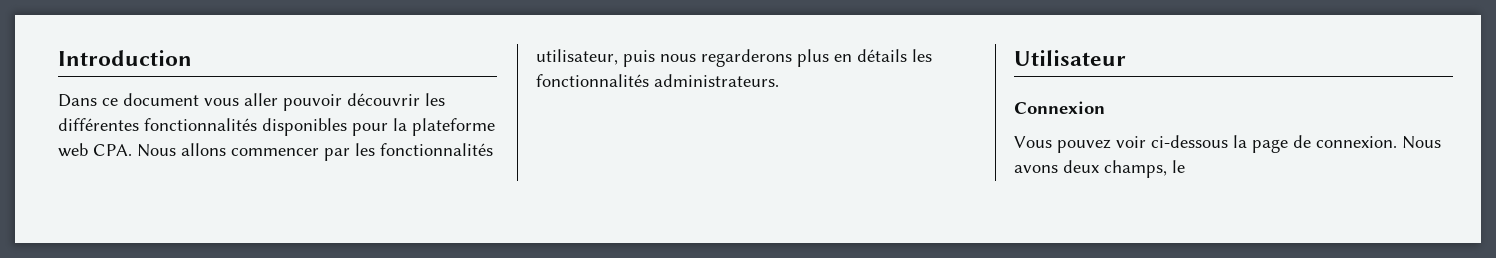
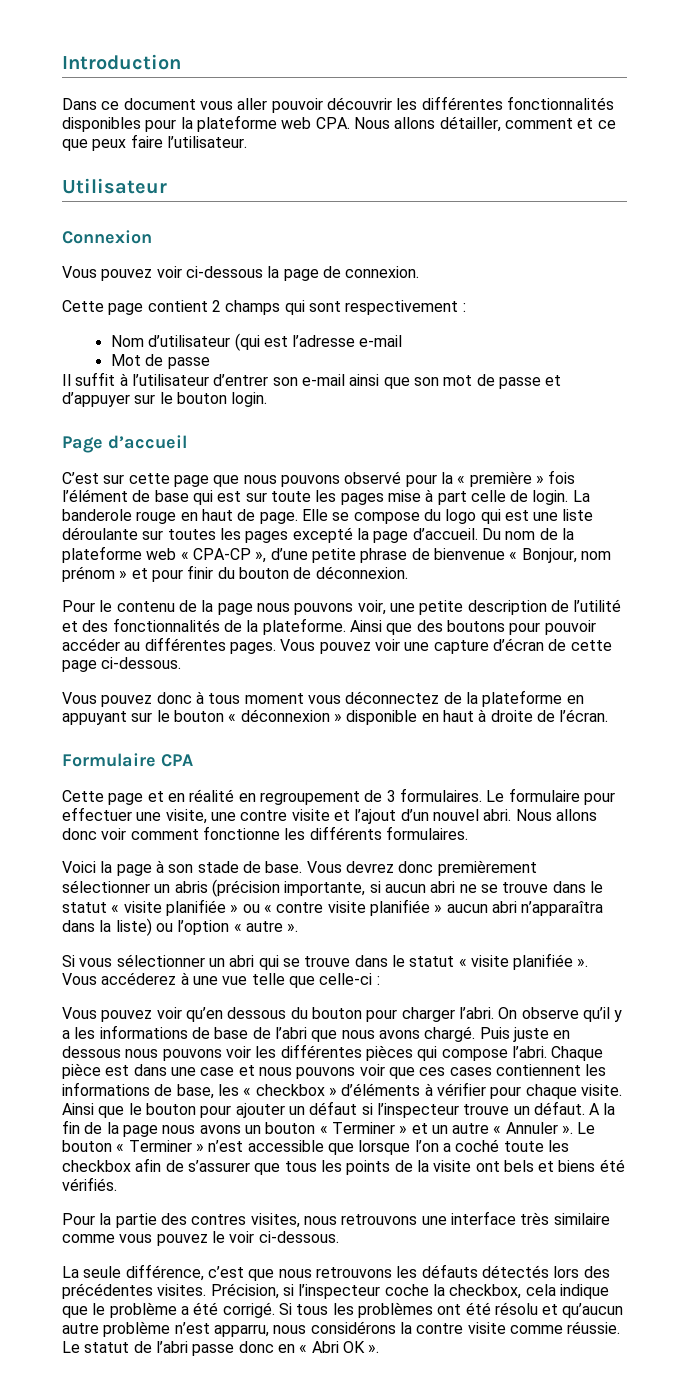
[231,143,493,161] [536,49,932,67] [536,74,779,87] commencer par les fonctionnalités utilisateur, puis nous regarderons plus en détails les fonctionnalités administrateurs. -> [439,116,616,132] [62,134,247,151] détailler, comment et ce que peux faire l’utilisateur.
[1402,136,1441,149] [1014,160,1185,178] Nous avons deux champs, le -> [62,300,466,315] [110,333,403,351] [110,354,210,369] [62,372,562,389] [62,392,268,407] [62,435,187,453] [62,470,576,487] [62,489,590,505] [62,509,594,524] [62,527,574,543] [62,546,611,563] [62,565,408,582] [62,599,622,615] [62,618,596,635] [62,637,612,654] [62,657,182,672] [62,690,584,707] [62,709,609,725] [62,753,193,767] [62,788,615,805] [62,807,597,824] [62,826,468,840] [62,860,537,876] [62,879,603,897] [62,899,604,916] [62,918,299,936] [62,953,589,970] [62,972,380,988] [62,1007,623,1022] [62,1025,571,1042] [62,1044,604,1061] [62,1063,607,1079] [62,1082,622,1099] [62,1101,616,1118] [62,1120,596,1137] [62,1139,569,1155] [62,1158,625,1175] [62,1177,117,1191] [62,1211,610,1228] [62,1231,339,1246] [62,1264,610,1281] [62,1283,609,1299] [62,1302,624,1318] [62,1321,621,1337] [62,1341,380,1356] // Cette page contient 2 champs qui sont respectivement : // Nom d’utilisateur (qui est l’adresse e-mail // Mot de passe // Il suffit à l’utilisateur d’entrer son e-mail ainsi que son mot de passe et d’appuyer sur le bouton login. // Page d’accueil // C’est sur cette page que nous pouvons observé pour la « première » fois l’élément de base qui est sur toute les pages mise à part celle de login. La banderole rouge en haut de page. Elle se compose du logo qui est une liste déroulante sur toutes les pages excepté la page d’accueil. Du nom de la plateforme web « CPA-CP », d’une petite phrase de bienvenue « Bonjour, nom prénom » et pour finir du bouton de déconnexion. // Pour le contenu de la page nous pouvons voir, une petite description de l’utilité et des fonctionnalités de la plateforme. Ainsi que des boutons pour pouvoir accéder au différentes pages. Vous pouvez voir une capture d’écran de cette page ci-dessous. // Vous pouvez donc à tous moment vous déconnectez de la plateforme en appuyant sur le bouton « déconnexion » disponible en haut à droite de l’écran. // Formulaire CPA // Cette page et en réalité en regroupement de 3 formulaires. Le formulaire pour effectuer une visite, une contre visite et l’ajout d’un nouvel abri. Nous allons donc voir comment fonctionne les différents formulaires. // Voici la page à son stade de base. Vous devrez donc premièrement sélectionner un abris (précision importante, si aucun abri ne se trouve dans le statut « visite planifiée » ou « contre visite planifiée » aucun abri n’apparaîtra dans la liste) ou l’option « autre ». // Si vous sélectionner un abri qui se trouve dans le statut « visite planifiée ». Vous accéderez à une vue telle que celle-ci : // Vous pouvez voir qu’en dessous du bouton pour charger l’abri. On observe qu’il y a les informations de base de l’abri que nous avons chargé. Puis juste en dessous nous pouvons voir les différentes pièces qui compose l’abri. Chaque pièce est dans une case et nous pouvons voir que ces cases contiennent les informations de base, les « checkbox » d’éléments à vérifier pour chaque visite. Ainsi que le bouton pour ajouter un défaut si l’inspecteur trouve un défaut. A la fin de la page nous avons un bouton « Terminer » et un autre « Annuler ». Le bouton « Terminer » n’est accessible que lorsque l’on a coché toute les checkbox afin de s’assurer que tous les points de la visite ont bels et biens été vérifiés. // Pour la partie des contres visites, nous retrouvons une interface très similaire comme vous pouvez le voir ci-dessous. // La seule différence, c’est que nous retrouvons les défauts détectés lors des précédentes visites. Précision, si l’inspecteur coche la checkbox, cela indique que le problème a été corrigé. Si tous les problèmes ont été résolu et qu’aucun autre problème n’est apparru, nous considérons la contre visite comme réussie. Le statut de l’abri passe donc en « Abri OK ».

